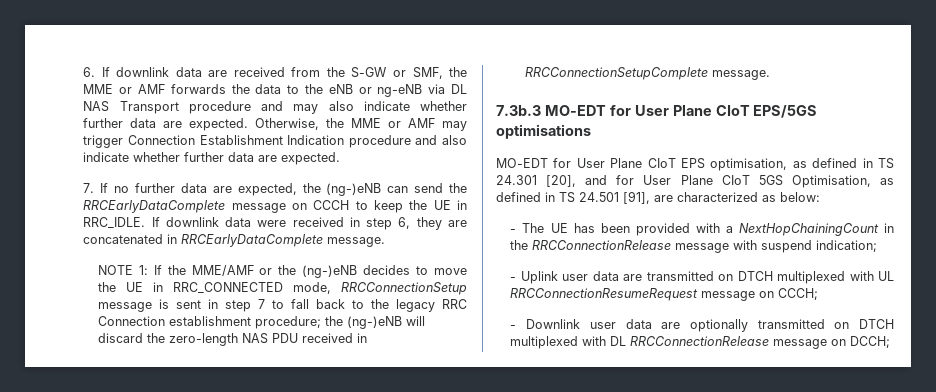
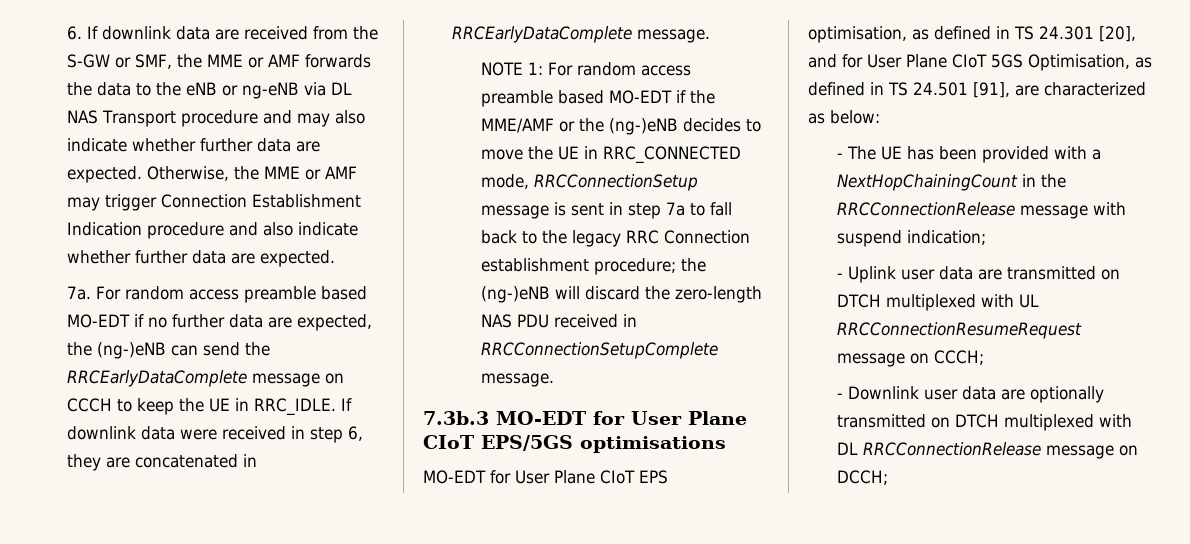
[83,183,109,193] 7. If -> [67,286,368,303] [67,314,145,328] 7a. For random access preamble based MO-EDT if
[153,265,162,275] If -> [548,62,692,76] [481,90,687,107] For random access preamble based MO-EDT if
[257,299,265,309] 7 -> [666,202,686,216] 7a

